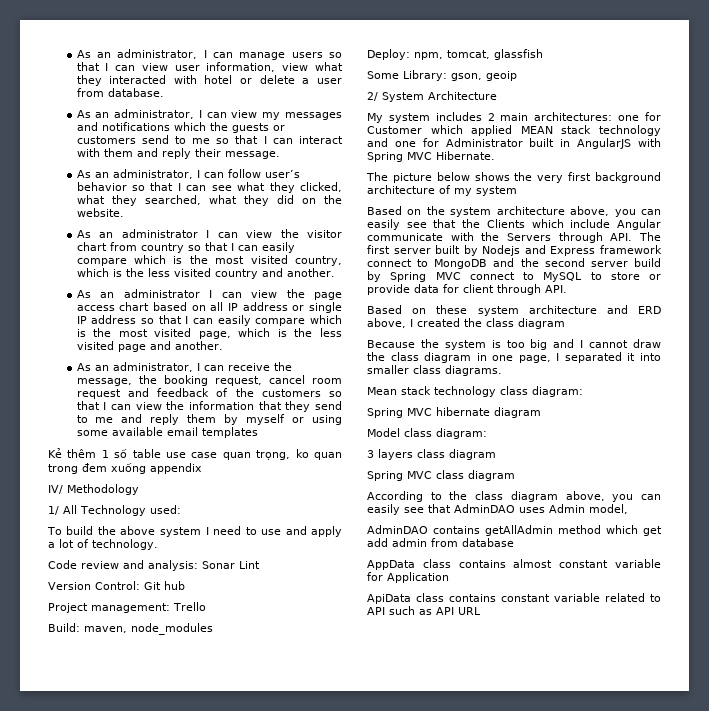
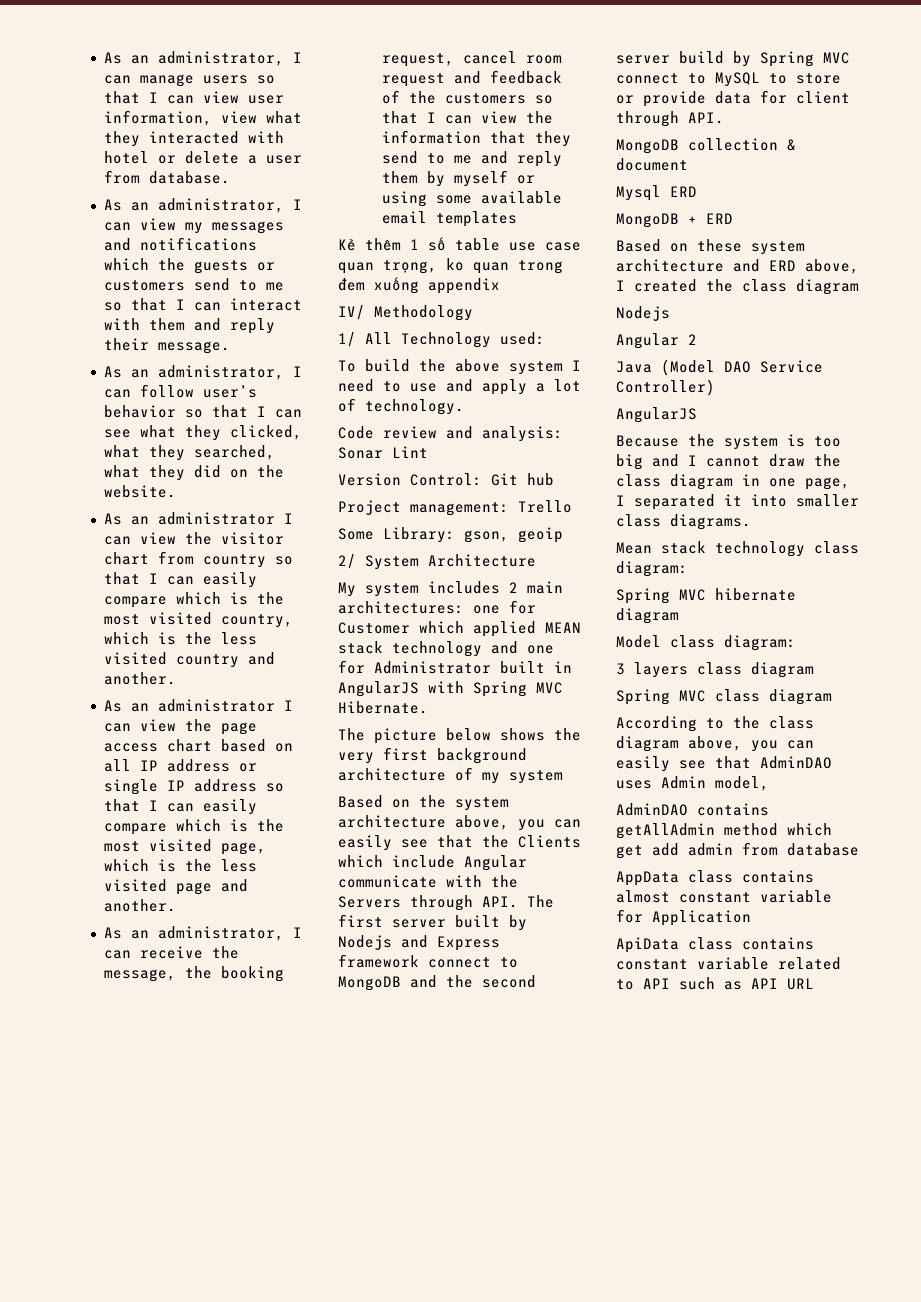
[48,623,213,635] [367,49,543,60] // Build: maven, node_modules // Deploy: npm, tomcat, glassfish -> (572, 506) none
(567, 289) none -> [616,138,796,154] [616,158,688,171] [616,185,697,201] [616,213,733,228] // MongoDB collection & document // Mysql ERD // MongoDB + ERD
(565, 323) none -> [616,306,670,321] [616,333,697,349] [616,359,823,376] [616,379,715,396] [616,407,697,423] // Nodejs // Angular 2 // Java (Model DAO Service Controller) // AngularJS

